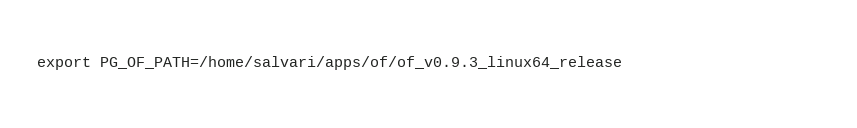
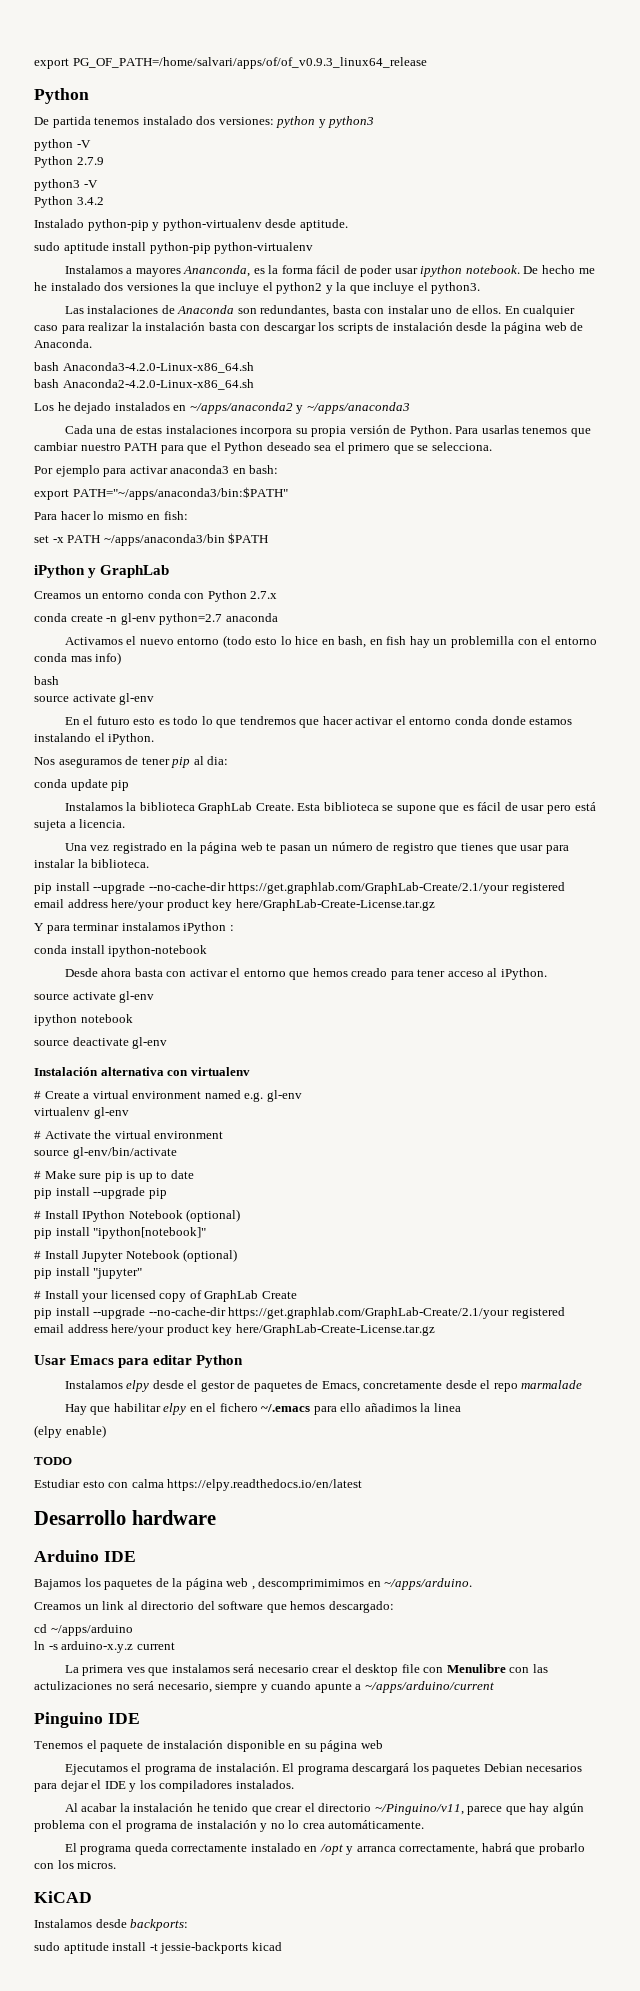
(622, 63) none -> [34,88,89,104] [34,116,375,128] [34,139,91,151] [34,156,104,168] [34,179,98,191] [34,196,104,208] [34,219,348,231] [34,242,314,254] [64,265,595,277] [34,282,481,294] [64,305,576,317] [34,322,584,334] [34,339,92,348] [34,362,254,373] [34,379,254,390] [34,402,410,414] [64,425,591,437] [34,442,492,454] [34,465,279,477] [34,487,288,500] [34,511,188,520] [34,533,269,546] [34,565,170,578] [34,590,278,602] [34,613,278,625] [64,635,597,648] [34,652,122,665] [34,676,59,685] [34,693,155,705] [64,716,573,728] [34,733,155,745] [34,756,229,768] [34,779,130,791] [64,802,596,814] [34,819,126,831] [64,842,569,854] [34,859,150,868] [34,882,565,894] [34,899,435,911] [34,922,234,934] [34,945,208,957] [64,968,547,980] [34,991,155,1003] [34,1014,133,1026] [34,1037,168,1049] [34,1067,250,1076] [34,1090,302,1102] [34,1107,129,1119] [34,1130,224,1139] [34,1147,177,1159] [34,1170,194,1182] [34,1187,167,1199] [34,1209,241,1222] [34,1227,207,1239] [34,1249,238,1262] [34,1267,143,1279] [34,1290,297,1302] [34,1307,565,1319] [34,1324,435,1336] [34,1355,244,1368] [64,1380,583,1392] [64,1403,461,1415] [34,1425,106,1438] [34,1457,72,1465] [34,1479,363,1491] [34,1510,216,1525] [34,1550,136,1562] [34,1578,473,1590] [34,1601,394,1613] [34,1624,133,1636] [34,1641,175,1653] [64,1664,548,1676] [34,1681,494,1693] [34,1712,140,1728] [34,1740,383,1752] [64,1763,583,1775] [34,1780,294,1792] [64,1803,584,1815] [34,1820,425,1832] [64,1843,585,1855] [34,1860,117,1869] [34,1891,92,1903] [34,1919,189,1931] [34,1942,282,1954] // Python // De partida tenemos instalado dos versiones: python y python3 // python -V // Python 2.7.9 // python3 -V // Python 3.4.2 // Instalado python-pip y python-virtualenv desde aptitude. // sudo aptitude install python-pip python-virtualenv // Instalamos a mayores Ananconda, es la forma fácil de poder usar ipython notebook. De hecho me he instalado dos versiones la que incluye el python2 y la que incluye el python3. // Las instalaciones de Anaconda son redundantes, basta con instalar uno de ellos. En cualquier caso para realizar la instalación basta con descargar los scripts de instalación desde la página web de Anaconda. // bash Anaconda3-4.2.0-Linux-x86_64.sh // bash Anaconda2-4.2.0-Linux-x86_64.sh // Los he dejado instalados en ~/apps/anaconda2 y ~/apps/anaconda3 // Cada una de estas instalaciones incorpora su propia versión de Python. Para usarlas tenemos que cambiar nuestro PATH para que el Python deseado sea el primero que se selecciona. // Por ejemplo para activar anaconda3 en bash: // export PATH="~/apps/anaconda3/bin:$PATH" // Para hacer lo mismo en fish: // set -x PATH ~/apps/anaconda3/bin $PATH // iPython y GraphLab // Creamos un entorno conda con Python 2.7.x // conda create -n gl-env python=2.7 anaconda // Activamos el nuevo entorno (todo esto lo hice en bash, en fish hay un problemilla con el entorno conda mas info) // bash // source activate gl-env // En el futuro esto es todo lo que tendremos que hacer activar el entorno conda donde estamos instalando el iPython. // Nos aseguramos de tener pip al dia: // conda update pip // Instalamos la biblioteca GraphLab Create. Esta biblioteca se supone que es fácil de usar pero está sujeta a licencia. // Una vez registrado en la página web te pasan un número de registro que tienes que usar para instalar la biblioteca. // pip install --upgrade --no-cache-dir https://get.graphlab.com/GraphLab-Create/2.1/your registered email address here/your product key here/GraphLab-Create-License.tar.gz // Y para terminar instalamos iPython : // conda install ipython-notebook // Desde ahora basta con activar el entorno que hemos creado para tener acceso al iPython. // source activate gl-env // ipython notebook // source deactivate gl-env // Instalación alternativa con virtualenv // # Create a virtual environment named e.g. gl-env // virtualenv gl-env // # Activate the virtual environment // source gl-env/bin/activate // # Make sure pip is up to date // pip install --upgrade pip // # Install IPython Notebook (optional) // pip install "ipython[notebook]" // # Install Jupyter Notebook (optional) // pip install "jupyter" // # Install your licensed copy of GraphLab Create // pip install --upgrade --no-cache-dir https://get.graphlab.com/GraphLab-Create/2.1/your registered email address here/your product key here/GraphLab-Create-License.tar.gz // Usar Emacs para editar Python // Instalamos elpy desde el gestor de paquetes de Emacs, concretamente desde el repo marmalade // Hay que habilitar elpy en el fichero ~/.emacs para ello añadimos la linea // (elpy enable) // TODO // Estudiar esto con calma https://elpy.readthedocs.io/en/latest // Desarrollo hardware // Arduino IDE // Bajamos los paquetes de la página web , descomprimimimos en ~/apps/arduino. // Creamos un link al directorio del software que hemos descargado: // cd ~/apps/arduino // ln -s arduino-x.y.z current // La primera ves que instalamos será necesario crear el desktop file con Menulibre con las actulizaciones no será necesario, siempre y cuando apunte a ~/apps/arduino/current // Pinguino IDE // Tenemos el paquete de instalación disponible en su página web // Ejecutamos el programa de instalación. El programa descargará los paquetes Debian necesarios para dejar el IDE y los compiladores instalados. // Al acabar la instalación he tenido que crear el directorio ~/Pinguino/v11, parece que hay algún problema con el programa de instalación y no lo crea automáticamente. // El programa queda correctamente instalado en /opt y arranca correctamente, habrá que probarlo con los micros. // KiCAD // Instalamos desde backports: // sudo aptitude install -t jessie-backports kicad

